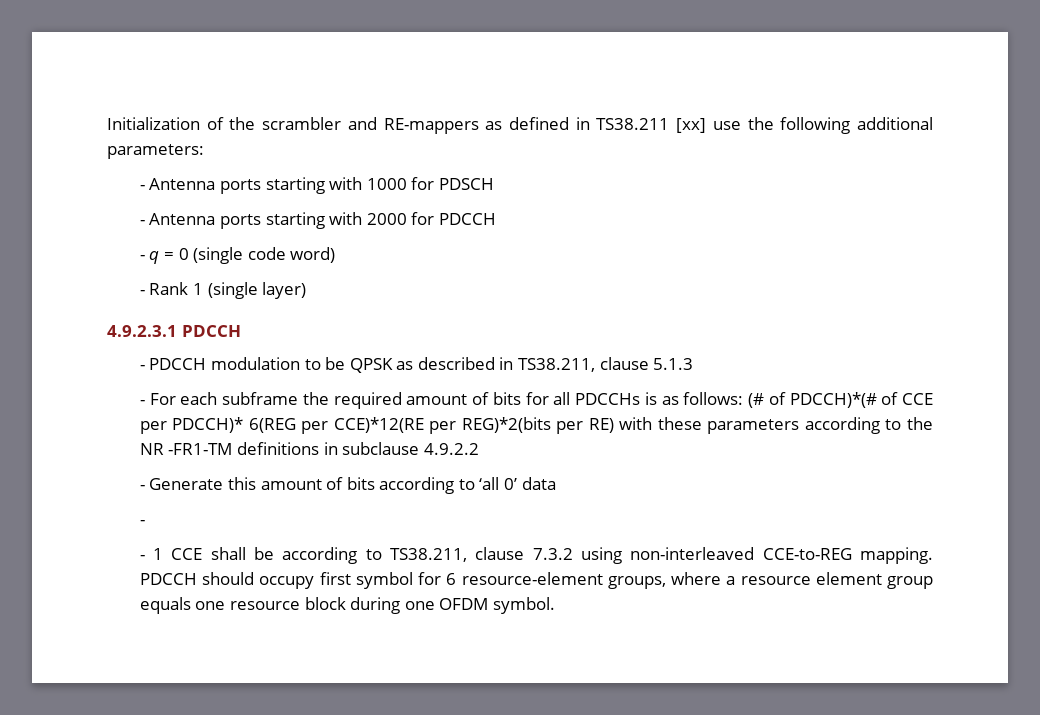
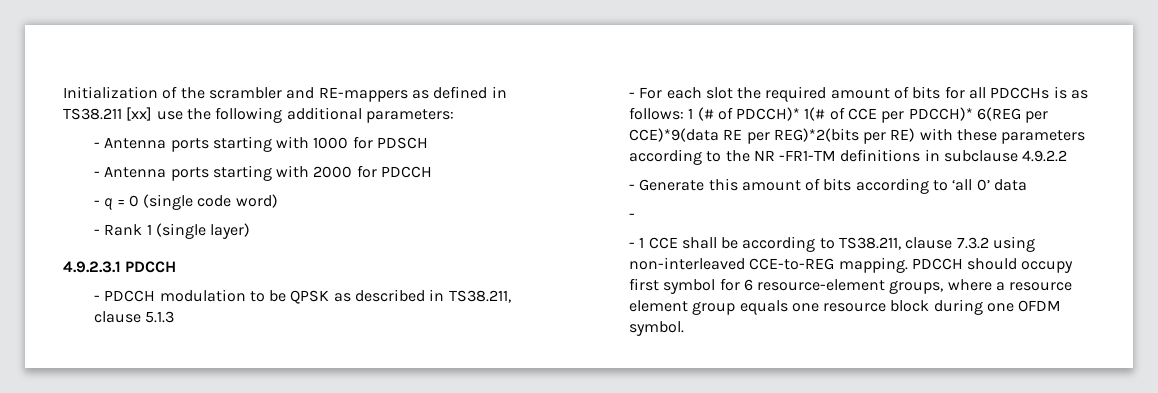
[222,392,299,405] subframe -> [705,87,733,99] slot
(744, 398) none -> [688,108,694,119] 1
[789,392,877,408] PDCCH)*(# -> [736,107,826,121] PDCCH)* 1(#
[333,417,424,433] CCE)*12(RE -> [628,128,743,142] CCE)*9(data RE

